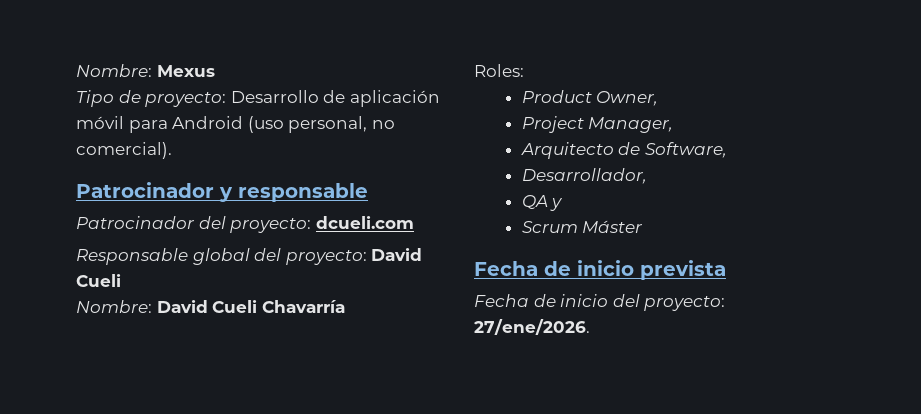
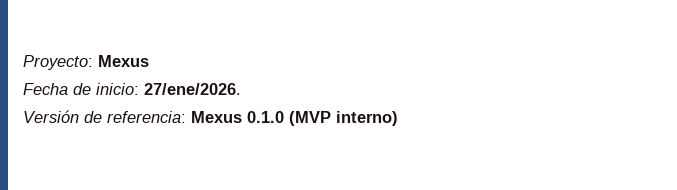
[76,64,152,77] Nombre: -> [23,55,93,70] Proyecto:
[76,90,440,107] [76,116,395,133] [76,142,172,159] [76,182,368,202] [76,216,414,233] [76,248,423,265] [76,274,121,287] [76,300,345,313] [474,64,524,77] [521,90,659,106] [521,116,674,133] [520,142,727,159] [521,168,647,184] [521,195,564,211] [521,220,644,233] [474,260,726,280] [474,294,726,311] [474,319,590,335] Tipo de proyecto: Desarrollo de aplicación móvil para Android (uso personal, no comercial). // Patrocinador y responsable // Patrocinador del proyecto: dcueli.com // Responsable global del proyecto: David Cueli // Nombre: David Cueli Chavarría // Roles: // Product Owner, // Project Manager, // Arquitecto de Software, // Desarrollador, // QA y // Scrum Máster // Fecha de inicio prevista // Fecha de inicio del proyecto: 27/ene/2026. -> [23,83,241,95] [23,110,398,126] Fecha de inicio: 27/ene/2026. // Versión de referencia: Mexus 0.1.0 (MVP interno)

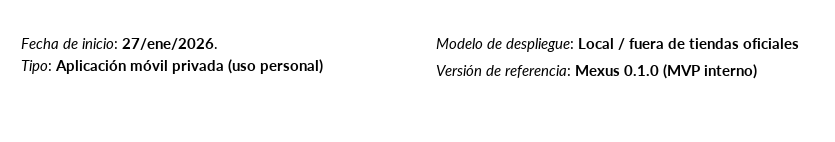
[23,55,149,70] Proyecto: Mexus // -> (21, 43) none
(241, 89) none -> [21,59,323,74] [436,38,799,52] // Tipo: Aplicación móvil privada (uso personal) // Modelo de despliegue: Local / fuera de tiendas oficiales

